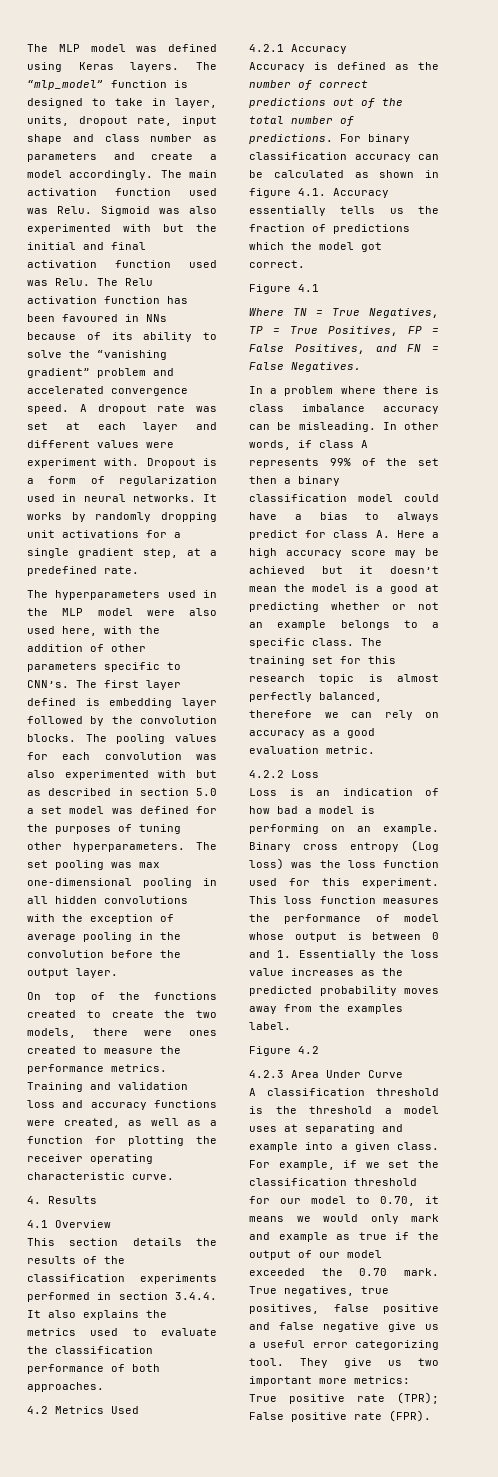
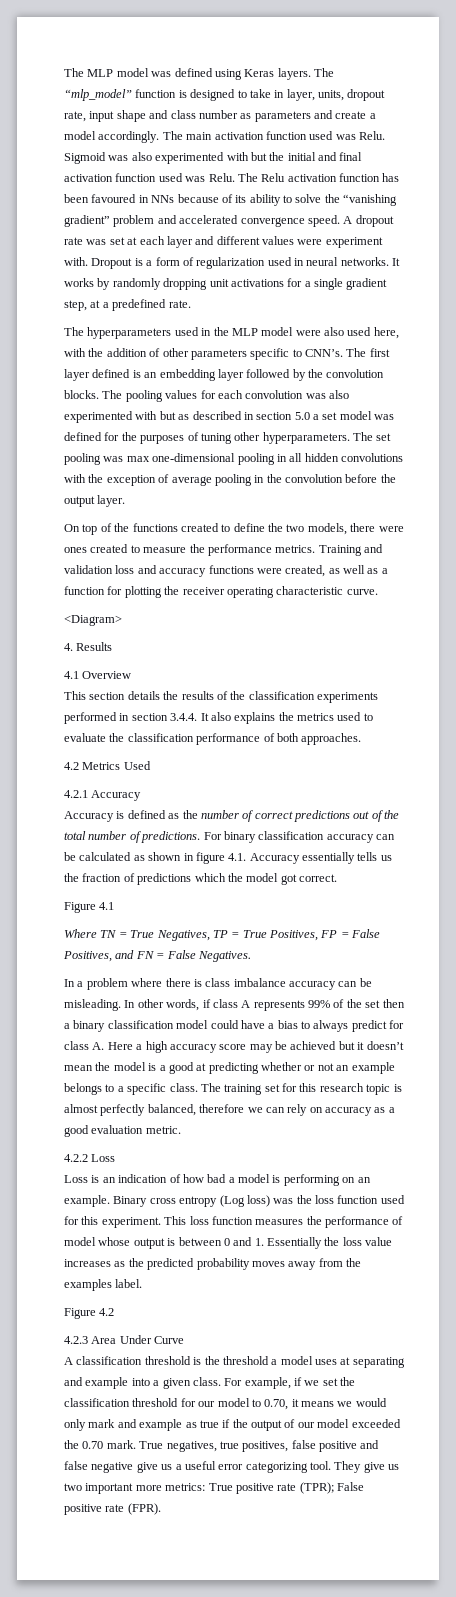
(100, 702) none -> [144,372,158,378] an
[111,1010,154,1018] create -> [233,523,265,532] define
(174, 1177) none -> [64,615,122,626] // <Diagram>

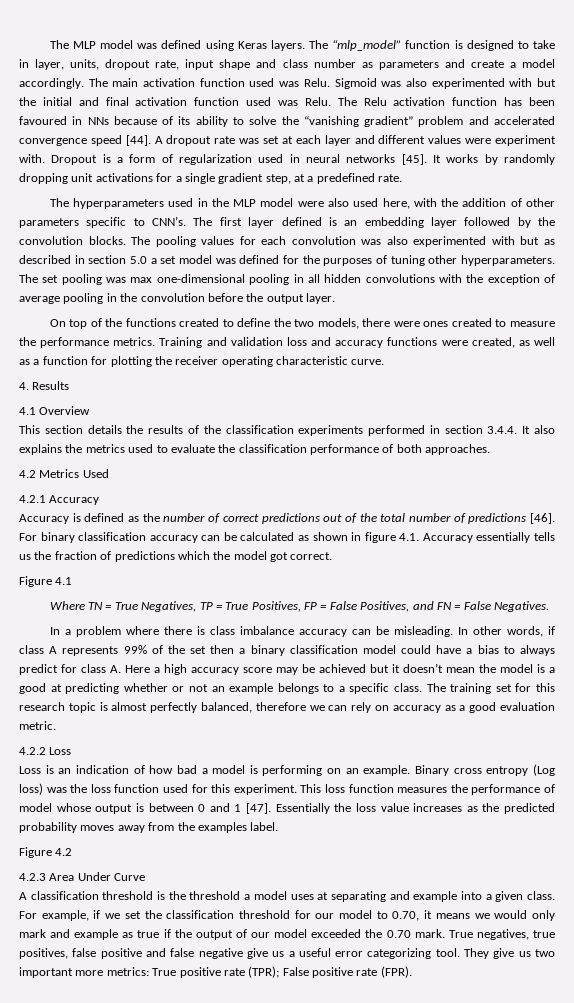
[307,215,340,227] speed. -> [90,135,151,146] speed [44].
[340,257,389,266] networks. -> [346,154,427,165] networks [45].
[64,615,122,626] // <Diagram> -> (385, 362) none
[141,831,201,843] predictions. -> [468,513,555,524] predictions [46].
[254,1238,264,1246] 1. -> [234,803,271,814] 1 [47].

